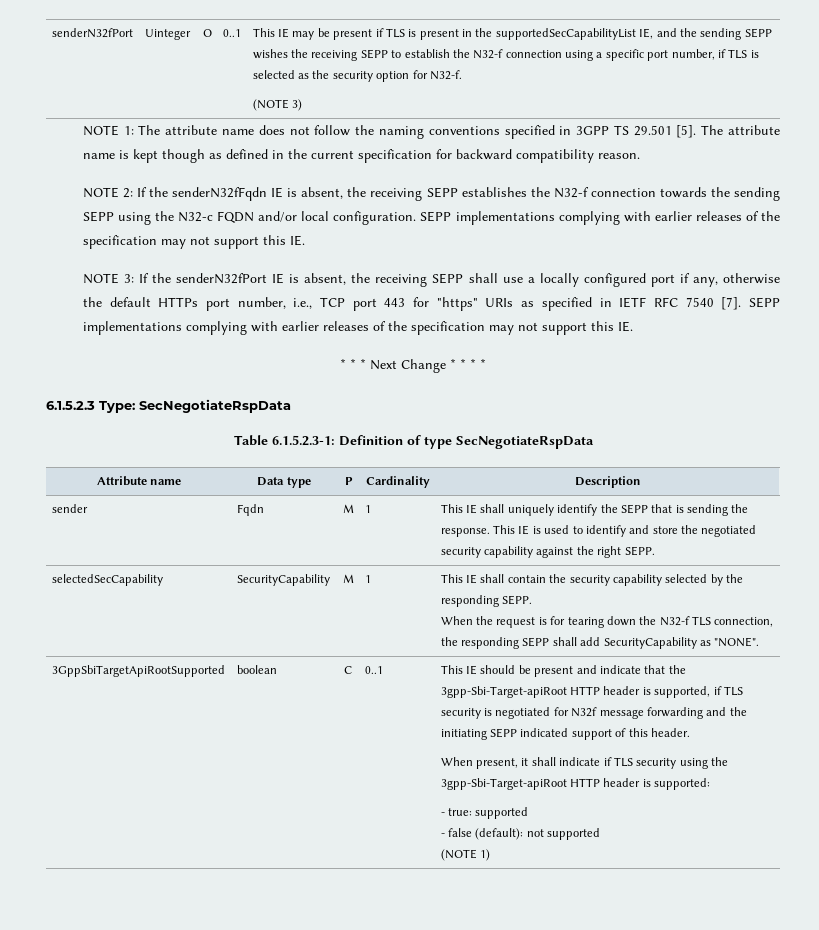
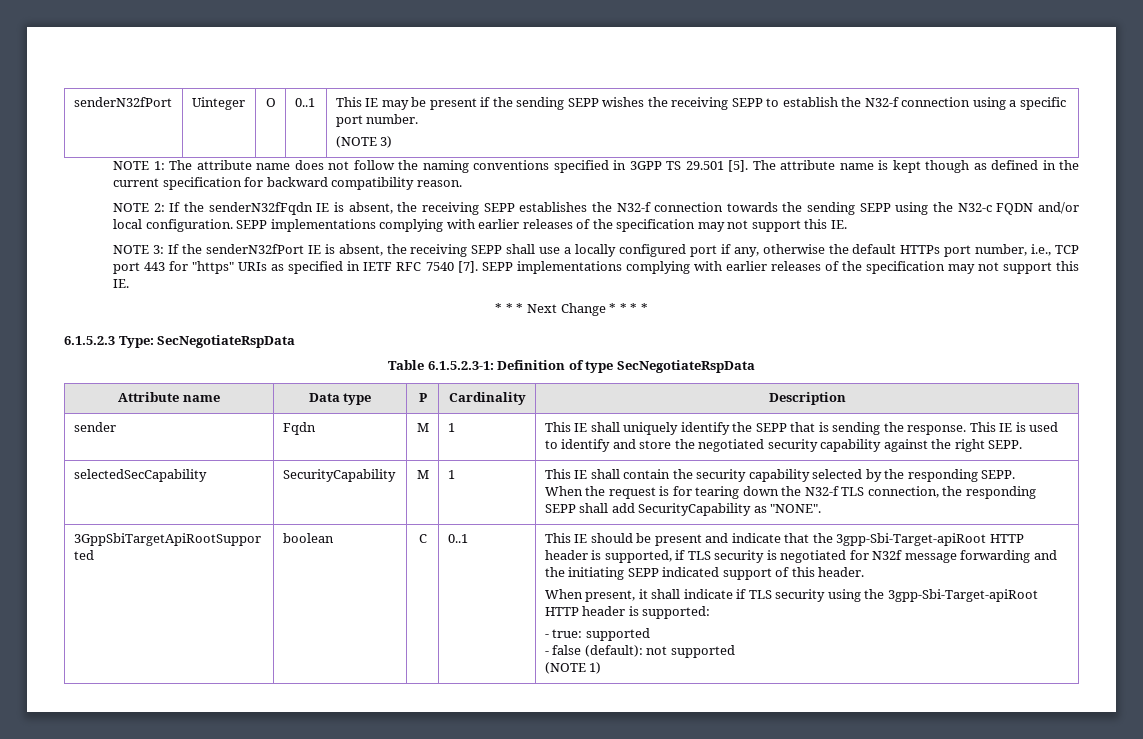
[385,28,677,40] TLS is present in the supportedSecCapabilityList IE, and -> (491, 102) none
[671,49,759,60] [252,70,462,82] number, if TLS is selected as the security option for N32-f. -> [366,114,419,124] number.

